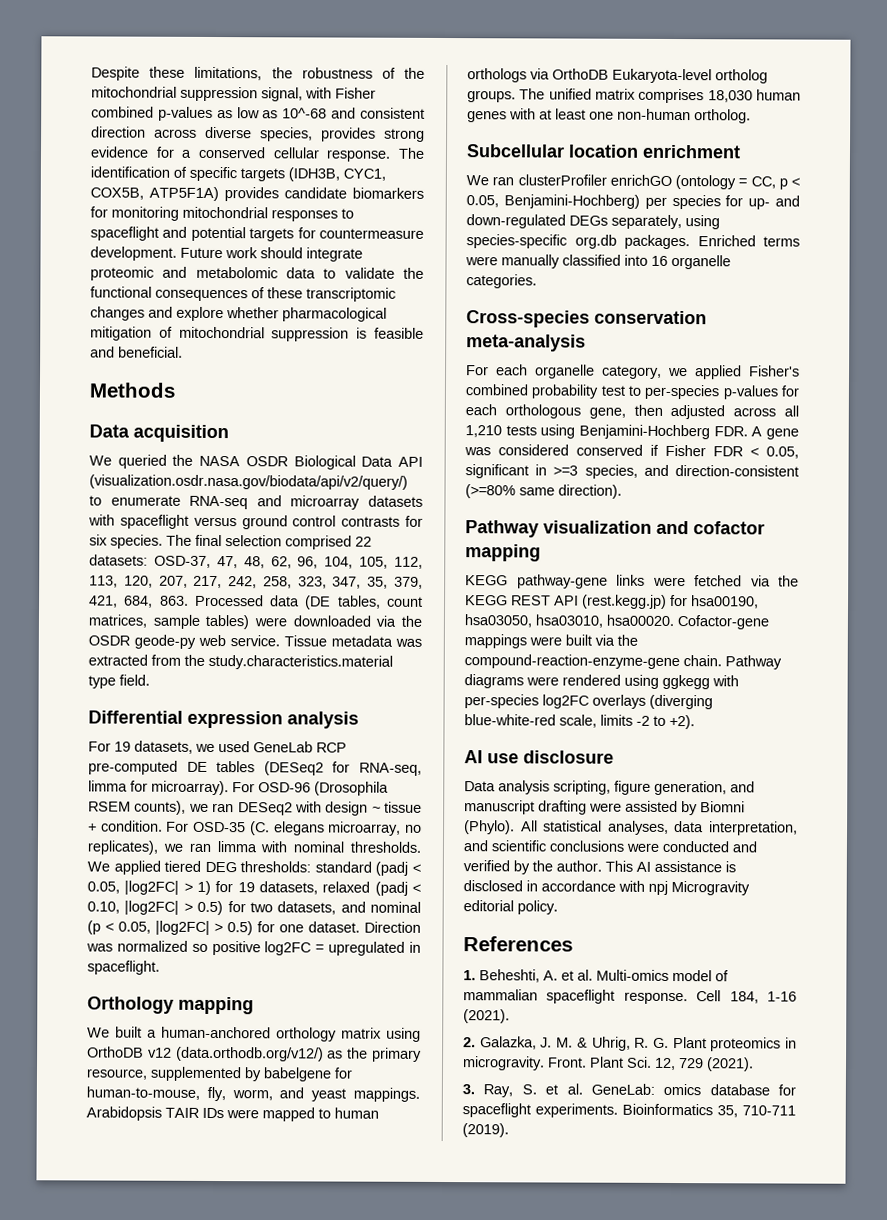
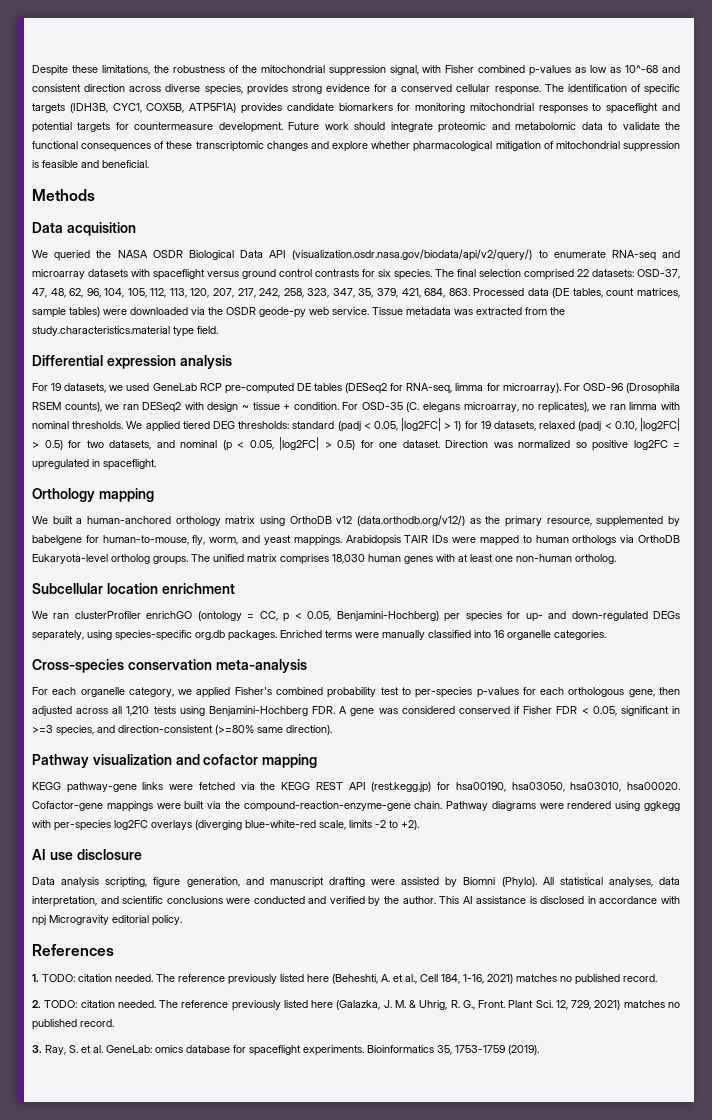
[479,969,729,983] [463,989,797,1005] [463,1009,510,1024] [463,1036,537,1050] Beheshti, A. et al. Multi-omics model of mammalian spaceflight response. Cell 184, 1-16 (2021). // 2. Galazka, -> [42,974,657,985] [32,1000,381,1011] TODO: citation needed. The reference previously listed here (Beheshti, A. et al., Cell 184, 1-16, 2021) matches no published record. // 2. TODO: citation needed. The reference previously listed here (Galazka,
[652,1037,797,1052] [462,1056,754,1072] G. Plant proteomics in microgravity. Front. Plant Sci. 12, 729 (2021). -> [462,1000,680,1010] [32,1019,114,1030] G., Front. Plant Sci. 12, 729, 2021) matches no published record.
[742,1105,796,1116] 710-711 -> [455,1045,505,1053] 1753-1759

